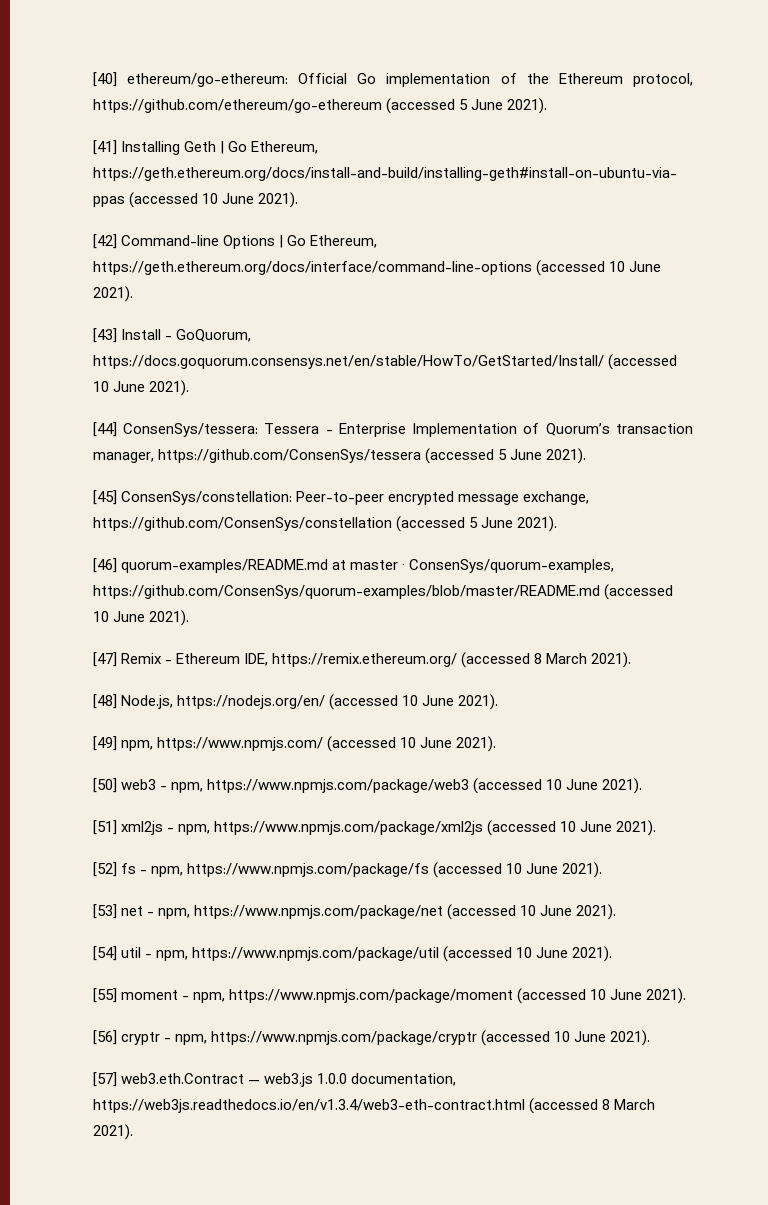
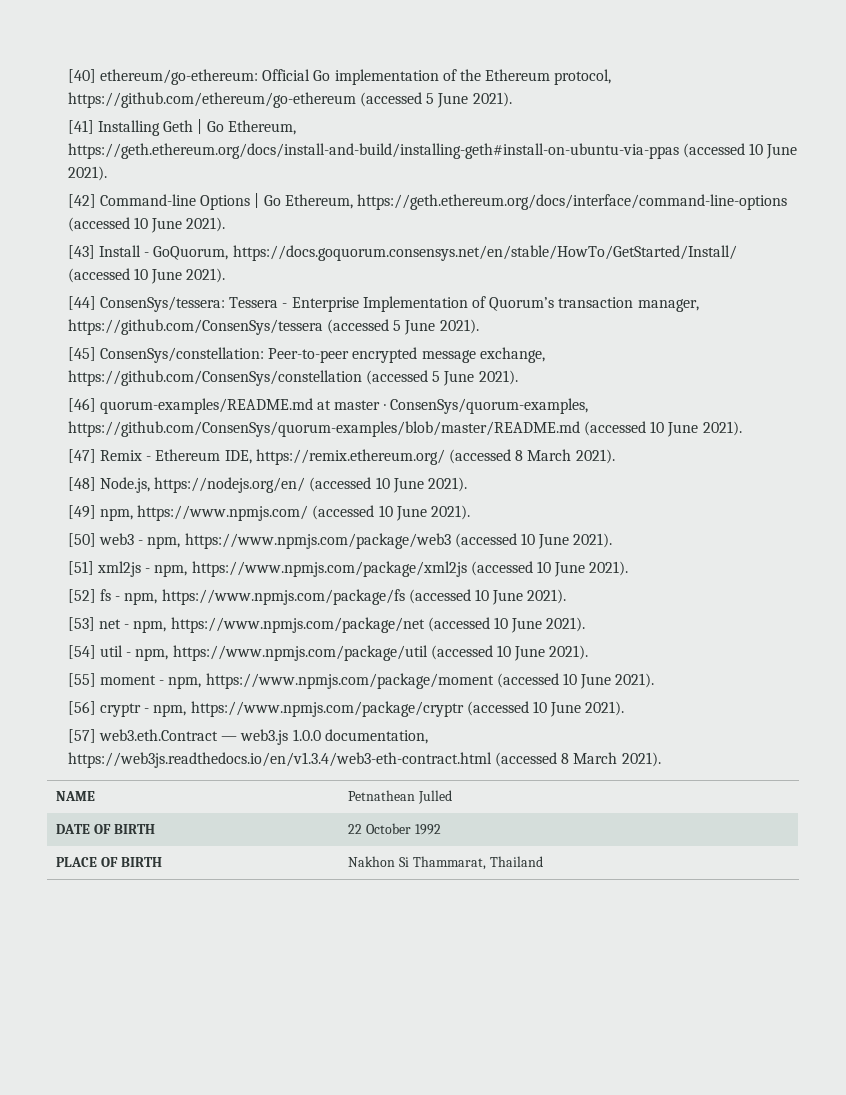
(133, 1132) none -> [56,791,96,801] [348,790,453,804] [56,824,155,834] [348,823,441,835] [56,857,162,867] [348,856,543,870] // NAME | Petnathean Julled // DATE OF BIRTH | 22 October 1992 // PLACE OF BIRTH | Nakhon Si Thammarat, Thailand

